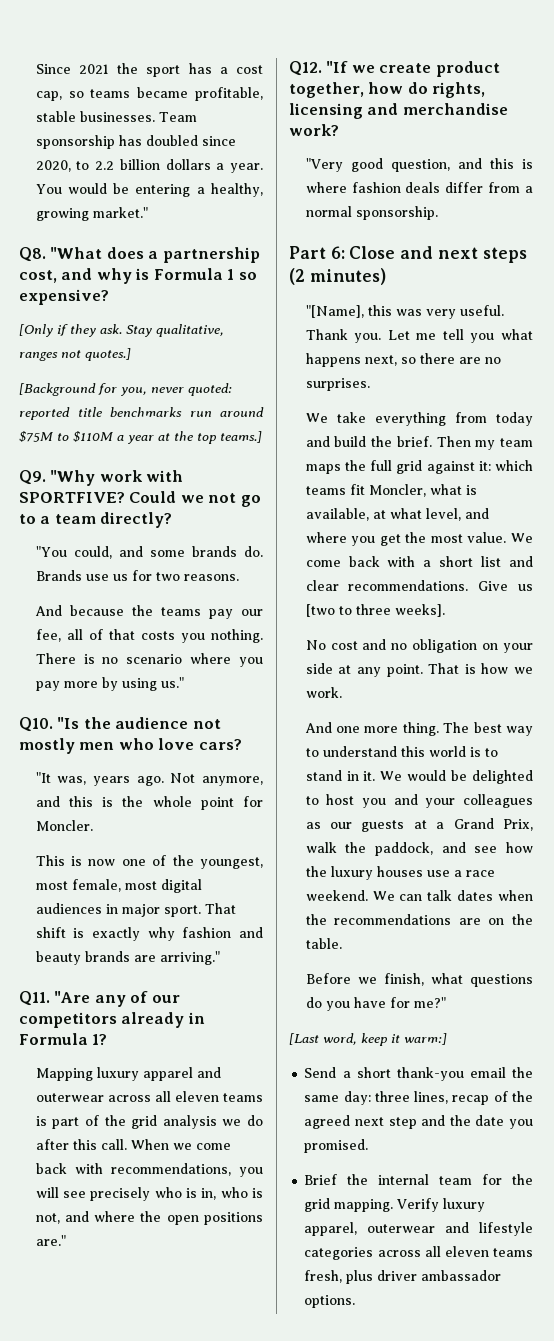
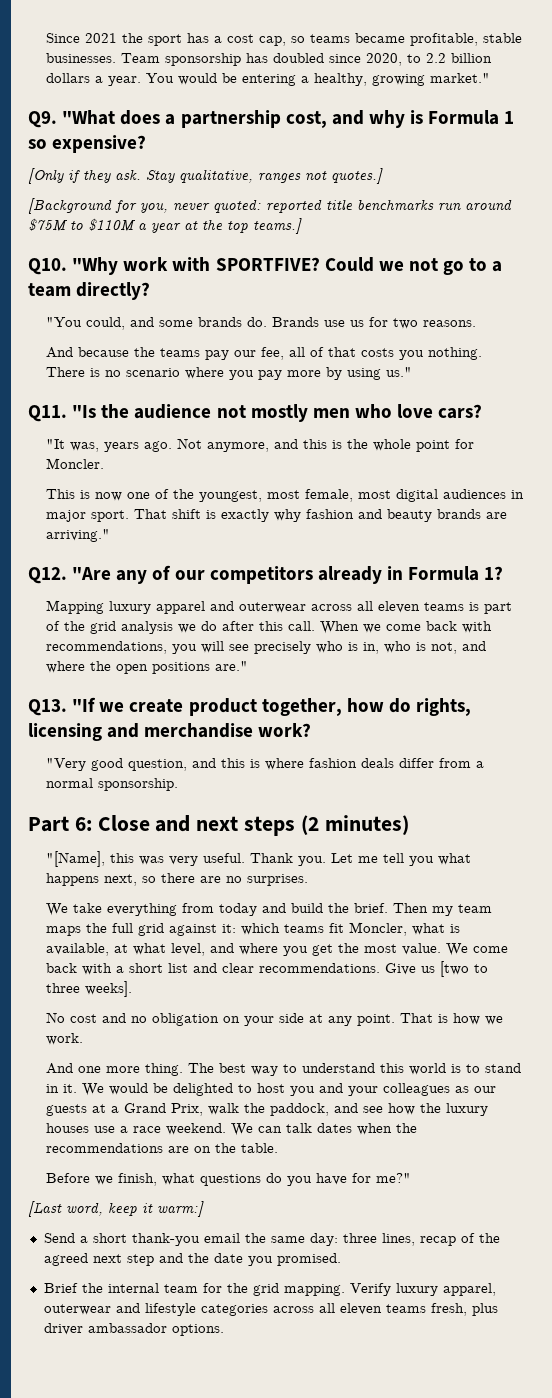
[19,247,46,262] Q8. -> [28,111,57,128] Q9.
[19,470,46,485] Q9. -> [28,258,67,275] Q10.
[19,717,53,732] Q10. -> [28,405,67,422] Q11.
[19,991,50,1006] Q11. -> [28,567,67,584] Q12.
[289,61,322,76] Q12. -> [28,699,67,716] Q13.

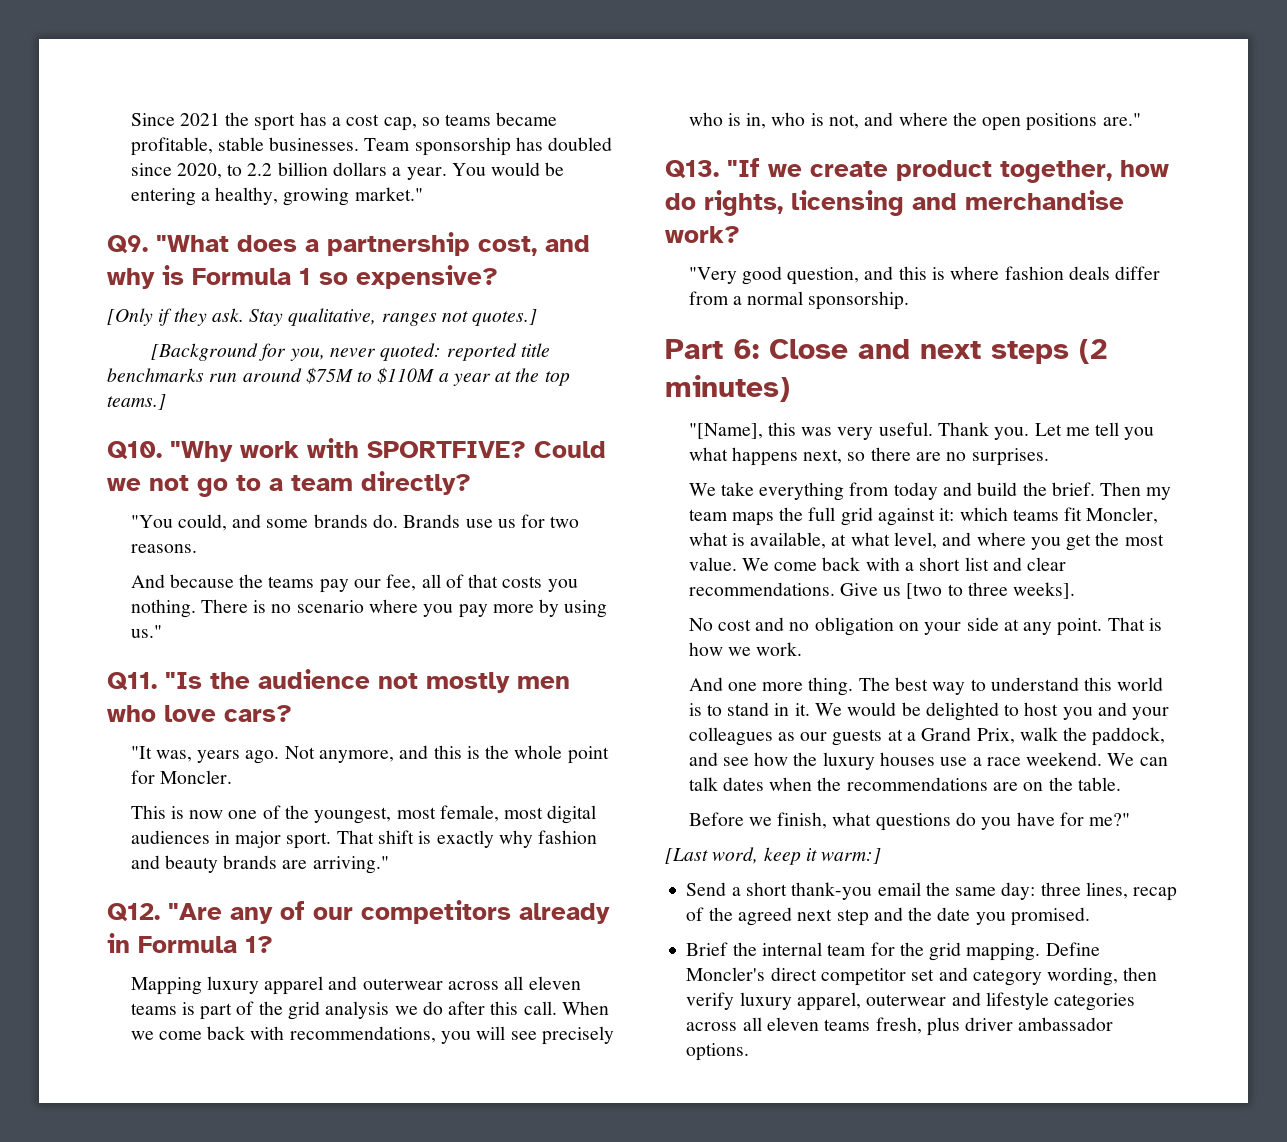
[349,1283,391,1296] Verify -> [1045,942,1100,956] [686,967,1158,986] [686,992,735,1010] Define Moncler's direct competitor set and category wording, then verify

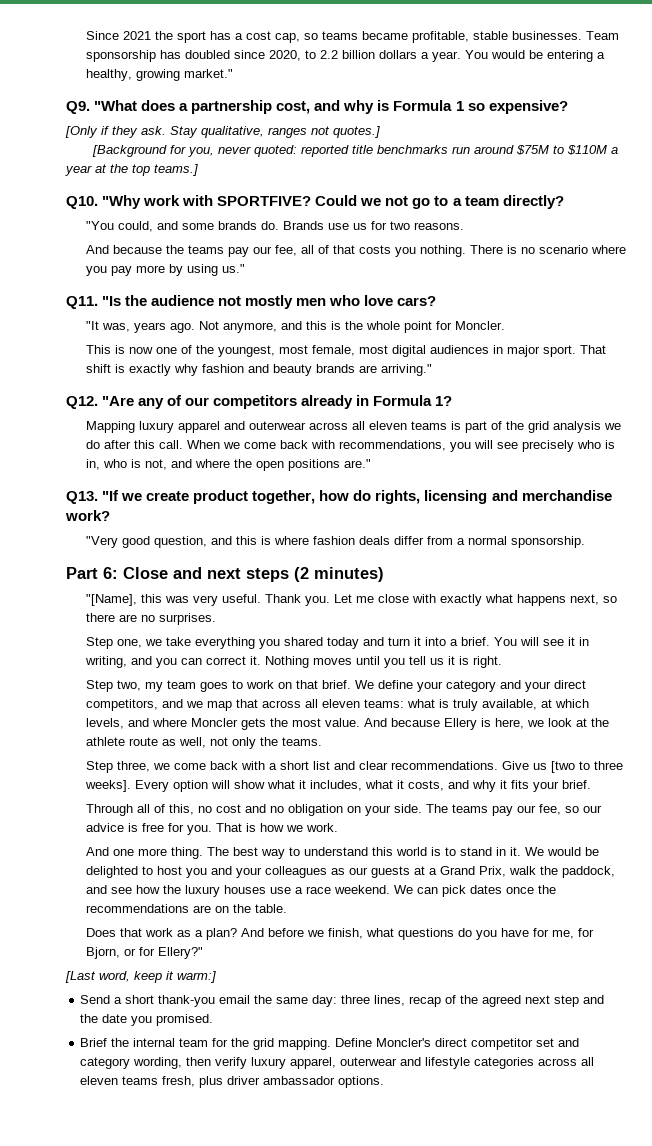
[1095,422,1155,440] tell you -> [377,594,482,606] close with exactly
[688,482,1172,501] [688,507,1159,526] We take everything from today and build the brief. Then my team maps the full grid against it: which teams fit Moncler, -> [85,637,589,649] [84,656,502,668] [85,680,586,692] [85,699,404,711] Step one, we take everything you shared today and turn it into a brief. You will see it in writing, and you can correct it. Nothing moves until you tell us it is right. // Step two, my team goes to work on that brief. We define your category and your direct competitors, and we map that across all eleven teams:
(745, 539) none -> [452,699,478,711] truly
[850,532,1164,551] [688,557,769,571] what level, and where you get the most value. We -> [554,699,589,708] [85,718,609,730] [85,737,322,749] [85,761,170,773] which levels, and where Moncler gets the most value. And because Ellery is here, we look at the athlete route as well, not only the teams. // Step three, we
[688,618,713,631] // No -> [134,780,591,792] [85,804,212,816] Every option will show what it includes, what it costs, and why it fits your brief. // Through all of this, no
[966,617,1103,636] side at any point. -> [393,804,602,816] [85,823,212,835] side. The teams pay our fee, so our advice is free for you.
[688,777,813,791] talk dates when -> [441,885,534,897] pick dates once
[688,812,744,826] Before -> [85,928,304,940] Does that work as a plan? And before
[1089,813,1131,826] me?" -> [551,928,594,939] [85,947,203,959] me, for Bjorn, or for Ellery?"

